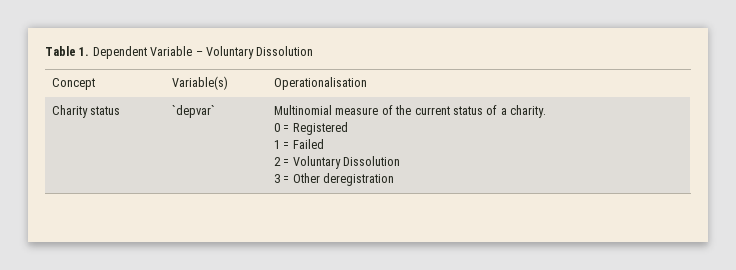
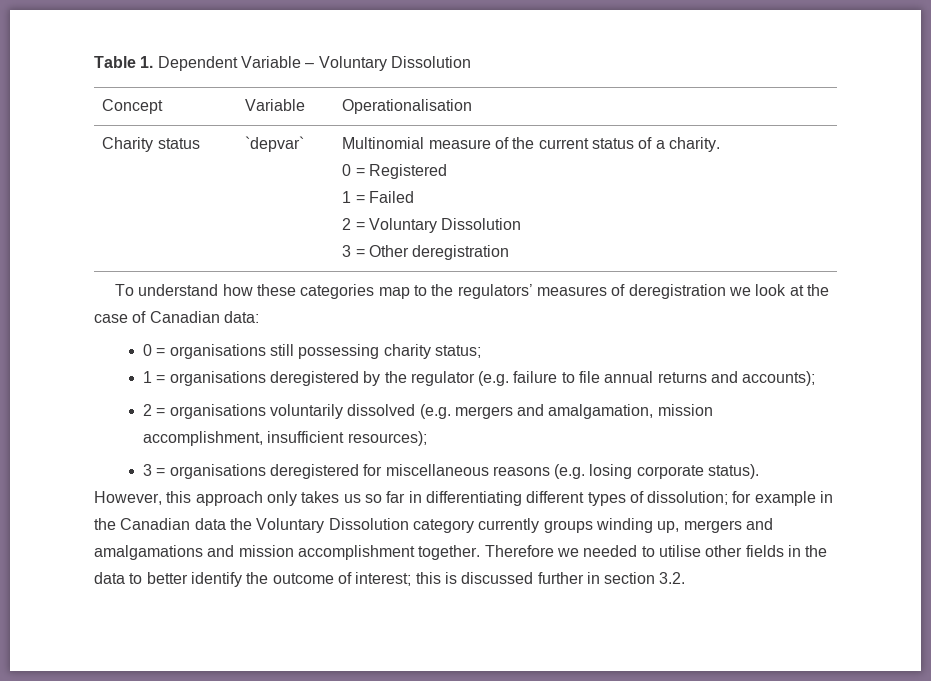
[172,76,229,90] Variable(s) -> [245,99,306,111] Variable
(395, 179) none -> [115,284,829,299] [94,311,259,323] [142,344,481,359] [142,371,816,386] [142,404,713,419] [142,431,427,446] [142,464,760,479] [94,491,834,506] [94,518,773,533] [94,545,828,560] [94,572,686,587] // To understand how these categories map to the regulators’ measures of deregistration we look at the case of Canadian data: // 0 = organisations still possessing charity status; // 1 = organisations deregistered by the regulator (e.g. failure to file annual returns and accounts); // 2 = organisations voluntarily dissolved (e.g. mergers and amalgamation, mission accomplishment, insufficient resources); // 3 = organisations deregistered for miscellaneous reasons (e.g. losing corporate status). // However, this approach only takes us so far in differentiating different types of dissolution; for example in the Canadian data the Voluntary Dissolution category currently groups winding up, mergers and amalgamations and mission accomplishment together. Therefore we needed to utilise other fields in the data to better identify the outcome of interest; this is discussed further in section 3.2.

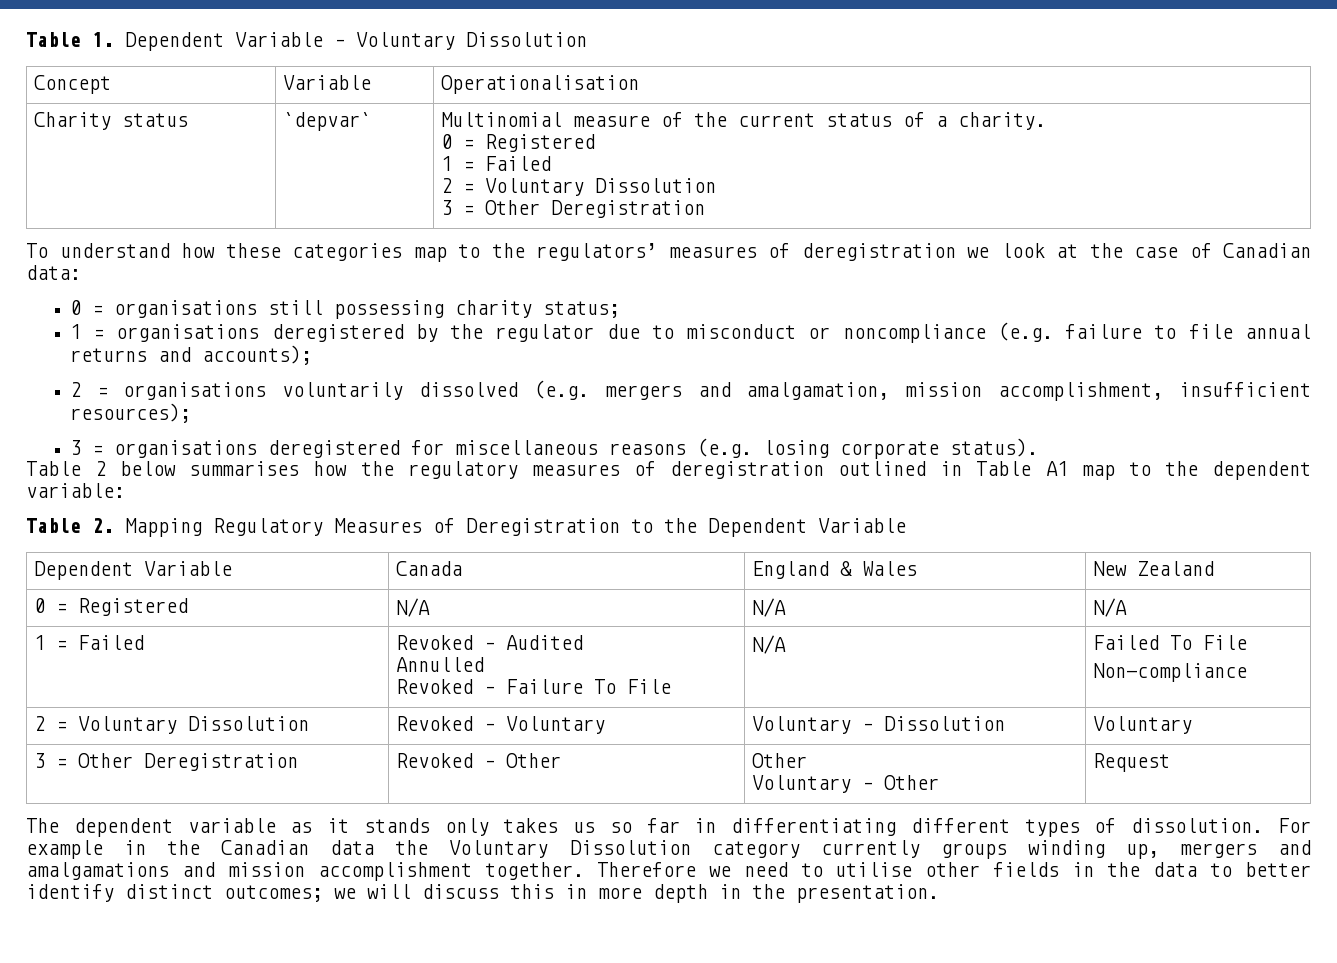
[412,245,510,260] deregistration -> [550,200,705,218] Deregistration
(475, 378) none -> [606,324,986,343] due to misconduct or noncompliance
[94,491,263,506] However, this approach -> [26,461,1311,480] [26,483,125,498] [26,518,906,537] [33,561,232,580] [395,561,462,576] [751,561,917,579] [1092,561,1214,576] [33,598,188,616] [395,598,430,617] [751,598,786,617] [1092,598,1127,617] [33,635,144,650] [395,635,583,650] [395,657,484,672] [395,679,671,694] [751,635,786,654] [1092,635,1247,650] [1092,663,1247,682] [33,716,309,734] [395,716,605,734] [751,716,1005,734] [1092,716,1192,734] [33,753,298,771] [395,753,561,768] [751,753,807,768] [751,775,939,793] [1092,753,1170,772] [26,818,430,837] Table 2 below summarises how the regulatory measures of deregistration outlined in Table A1 map to the dependent variable: // Table 2. Mapping Regulatory Measures of Deregistration to the Dependent Variable // Dependent Variable | Canada | England & Wales | New Zealand // 0 = Registered | N/A | N/A | N/A // 1 = Failed | Revoked – Audited // Annulled // Revoked – Failure To File | N/A | Failed To File // Non-compliance // 2 = Voluntary Dissolution | Revoked – Voluntary | Voluntary – Dissolution | Voluntary // 3 = Other Deregistration | Revoked – Other | Other // Voluntary – Other | Request // The dependent variable as it stands
[647,491,752,505] dissolution; for -> [1131,818,1311,833] dissolution. For
[583,545,638,557] needed -> [743,862,788,877] need
[246,572,686,586] the outcome of interest; this is discussed further in section 3.2. -> [125,884,939,903] distinct outcomes; we will discuss this in more depth in the presentation.

